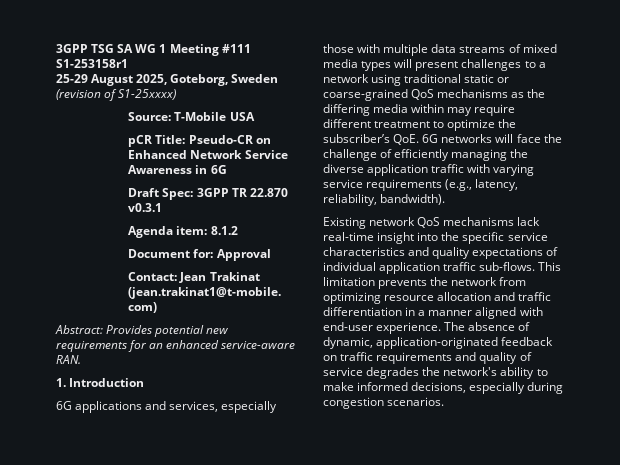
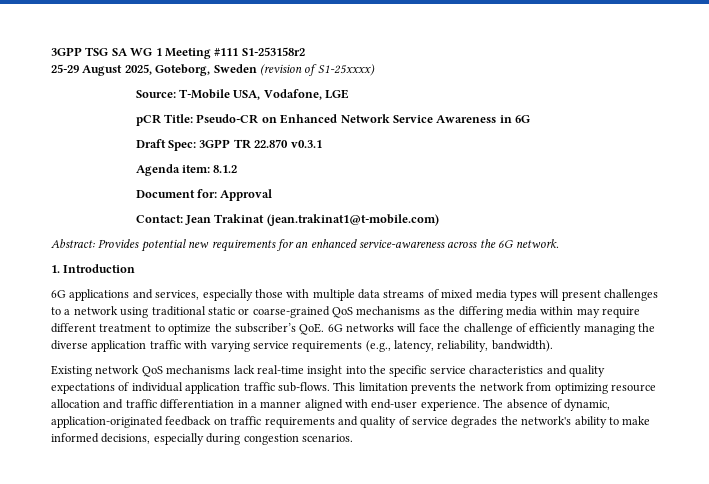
[56,59,128,68] S1-253158r1 -> [241,47,305,56] S1-253158r2
[229,112,255,121] USA -> [233,89,350,100] USA, Vodafone, LGE
[221,341,296,349] [56,355,81,364] service-aware RAN. -> [359,239,559,248] service-awareness across the 6G network.

